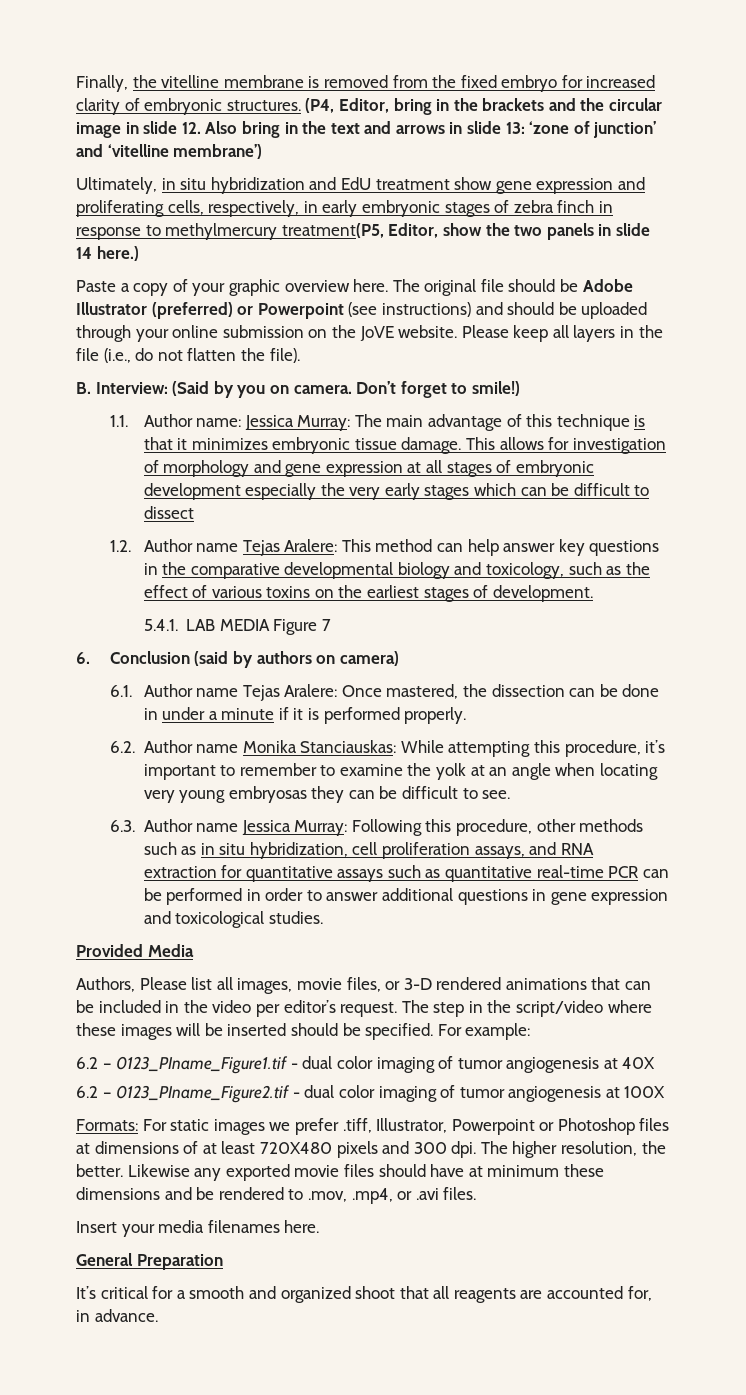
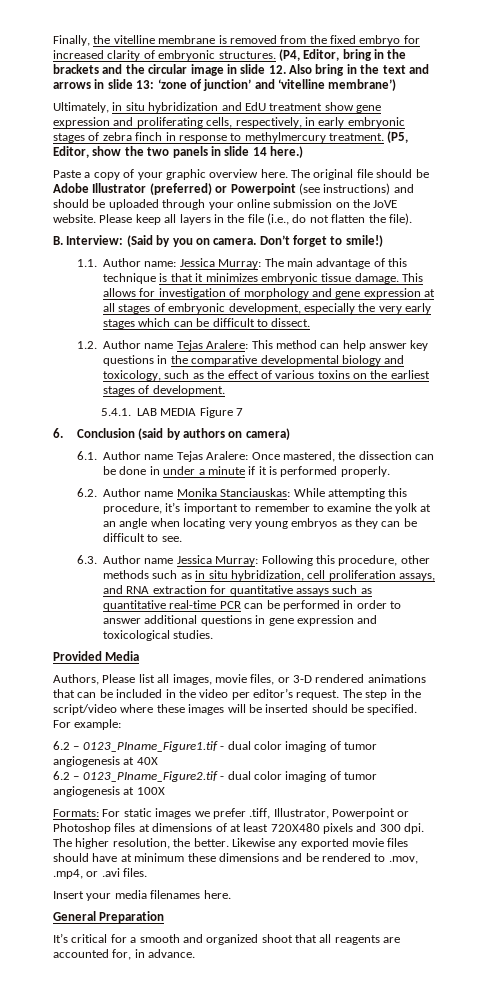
[281,223,384,238] treatment(P5, -> [329,131,409,143] treatment. (P5,
[143,483,241,500] development -> [228,303,301,314] development,
[143,506,194,519] dissect -> [271,318,311,327] dissect.
[228,786,307,803] embryosas -> [291,518,352,529] embryos as

